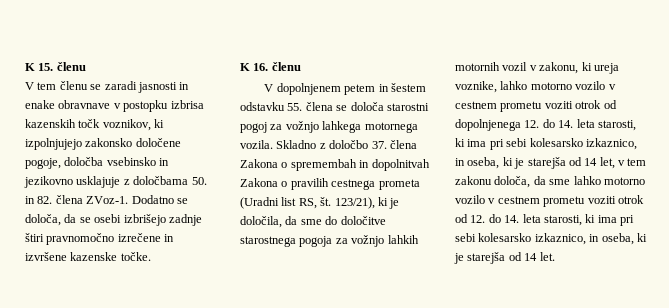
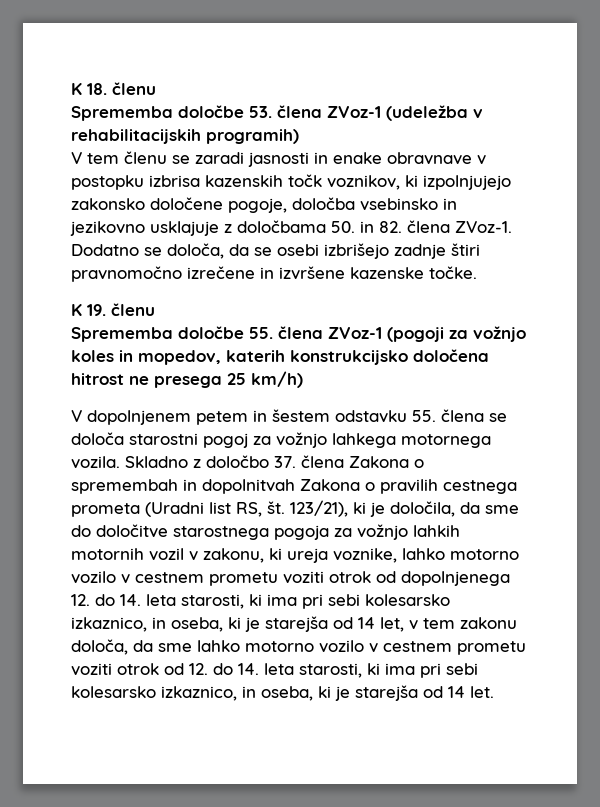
[25,62,86,71] K 15. členu -> [71,82,156,95] [71,105,483,121] [71,129,299,144] K 18. členu // Sprememba določbe 53. člena ZVoz-1 (udeležba v rehabilitacijskih programih)
[253,62,301,71] 16. členu -> [87,303,155,316] [71,326,526,342] [71,349,489,365] [71,371,303,388] 19. členu // Sprememba določbe 55. člena ZVoz-1 (pogoji za vožnjo koles in mopedov, katerih konstrukcijsko določena hitrost ne presega 25 km/h)

